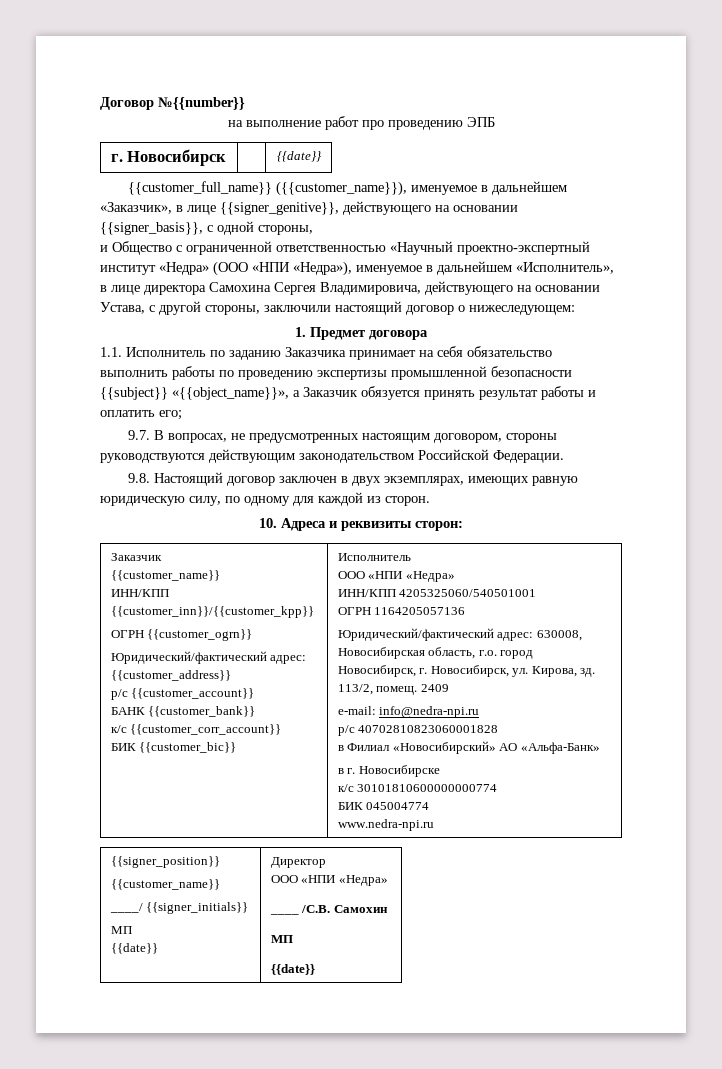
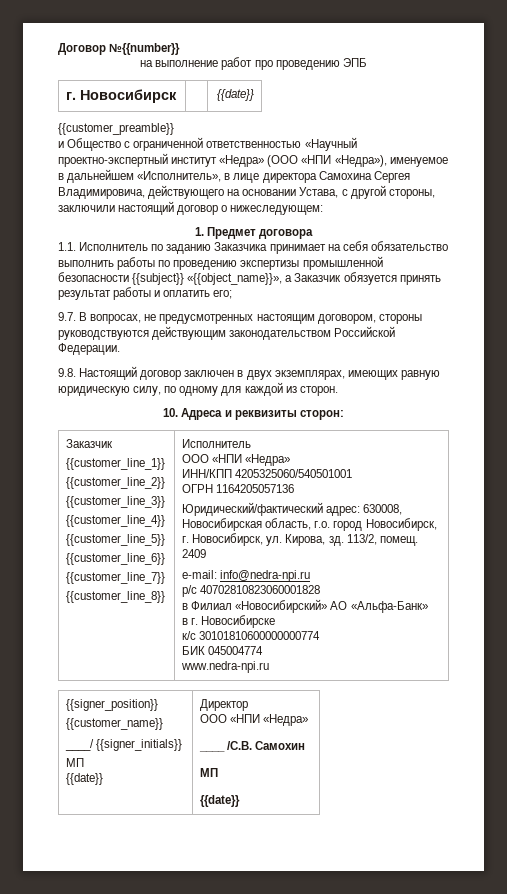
[127,181,567,196] [100,201,518,215] [100,221,313,235] {{customer_full_name}} ({{customer_name}}), именуемое в дальнейшем «Заказчик», в лице {{signer_genitive}}, действующего на основании {{signer_basis}}, с одной стороны, -> [58,123,174,135] {{customer_preamble}}
[110,570,220,581] [110,589,169,597] [110,606,314,618] [110,629,253,641] [110,651,307,664] [110,670,231,681] [110,688,255,700] [110,706,256,717] [110,724,282,735] [110,742,237,753] {{customer_name}} // ИНН/КПП {{customer_inn}}/{{customer_kpp}} // ОГРН {{customer_ogrn}} // Юридический/фактический адрес: {{customer_address}} // р/с {{customer_account}} // БАНК {{customer_bank}} // к/с {{customer_corr_account}} // БИК {{customer_bic}} -> [66,458,166,470] [66,477,166,489] [66,496,166,508] [66,515,166,527] [66,534,166,546] [66,553,166,565] [66,572,166,584] [66,591,166,603] {{customer_line_1}} // {{customer_line_2}} // {{customer_line_3}} // {{customer_line_4}} // {{customer_line_5}} // {{customer_line_6}} // {{customer_line_7}} // {{customer_line_8}}

